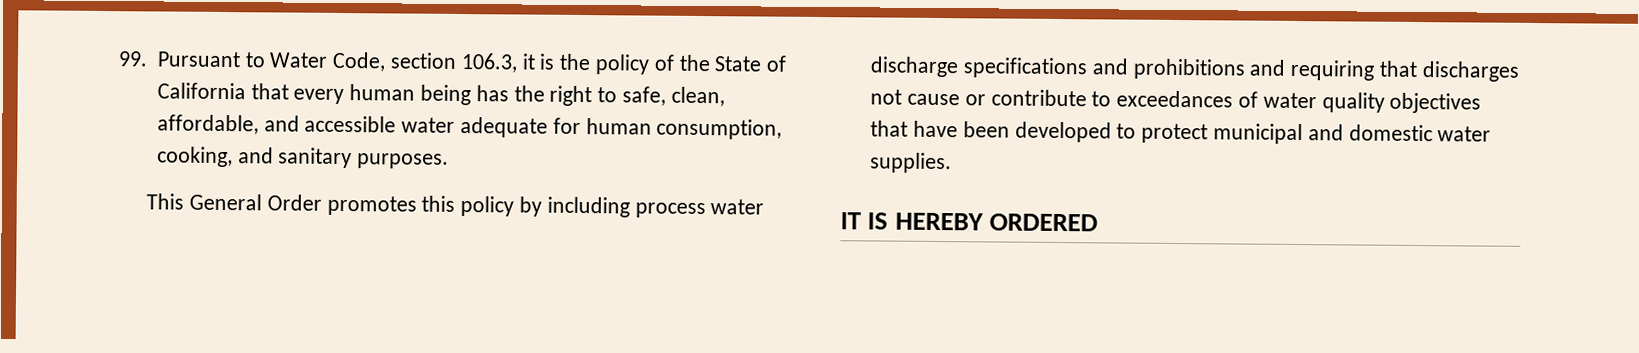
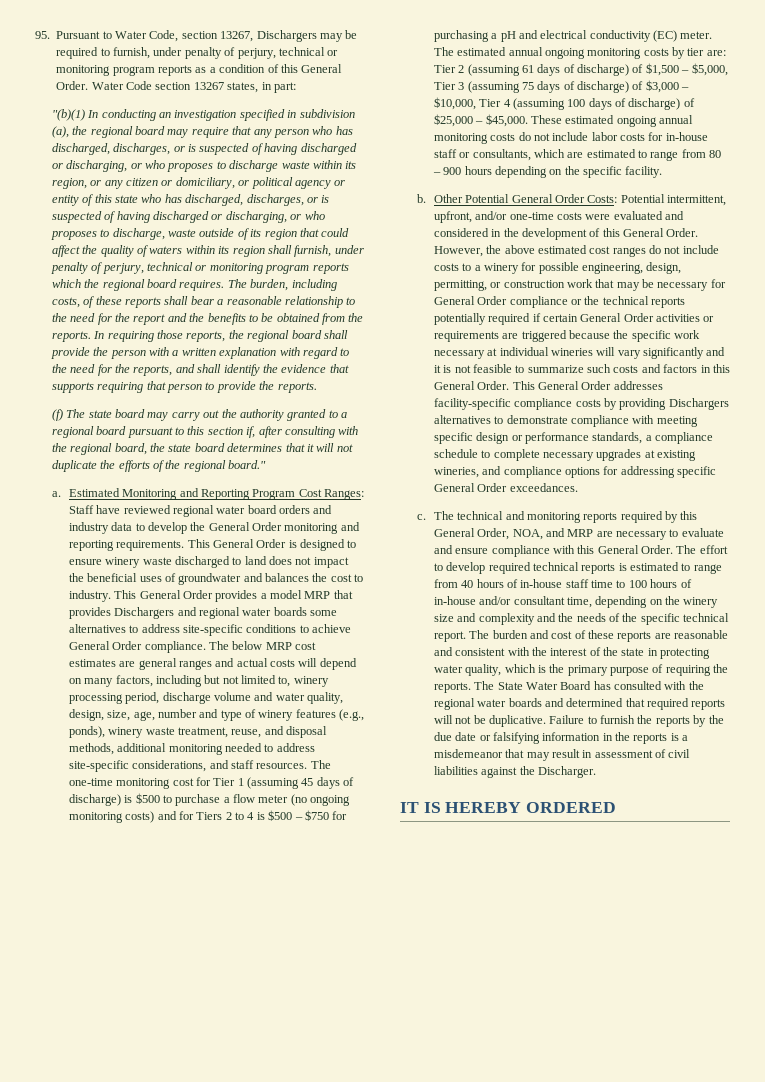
[118,51,148,67] 99. -> [35,31,50,39] 95.
[460,52,788,75] [156,82,725,107] [156,114,783,140] [156,146,450,169] [146,193,765,219] [870,56,1519,82] [870,89,1482,114] [870,120,1492,145] [870,152,953,174] 106.3, it is the policy of the State of California that every human being has the right to safe, clean, affordable, and accessible water adequate for human consumption, cooking, and sanitary purposes. // This General Order promotes this policy by including process water discharge specifications and prohibitions and requiring that discharges not cause or contribute to exceedances of water quality objectives that have been developed to protect municipal and domestic water supplies. -> [220,30,358,42] [56,47,339,59] [56,64,343,76] [56,81,296,93] [51,109,355,121] [51,126,353,138] [51,143,357,155] [51,160,357,172] [51,177,346,189] [51,194,330,206] [51,211,325,223] [50,228,350,240] [51,245,364,257] [50,262,349,274] [51,279,337,291] [51,296,356,308] [51,313,364,325] [51,330,348,342] [50,347,350,359] [51,364,349,376] [51,381,317,393] [51,409,348,421] [51,426,359,438] [51,443,353,455] [51,460,267,472] [51,488,365,500] [68,505,333,517] [68,522,360,534] [68,539,357,551] [68,556,349,568] [68,573,364,585] [68,590,353,602] [68,607,338,619] [68,624,352,636] [68,641,317,653] [68,658,357,670] [68,675,329,687] [68,692,344,704] [68,709,365,721] [68,726,328,738] [68,743,315,755] [68,760,331,772] [68,777,355,789] [68,793,351,806] [68,810,348,823] [433,30,713,42] [433,47,726,59] [433,63,728,76] [433,80,690,93] [433,97,695,110] [433,114,694,127] [433,132,708,144] [433,149,722,161] [432,166,663,178] [416,194,727,206] [433,211,685,223] [433,228,699,240] [433,245,719,257] [433,262,682,274] [433,279,726,291] [433,296,686,308] [433,313,715,325] [433,330,701,342] [433,347,726,359] [433,364,730,373] [433,381,663,390] [433,398,729,410] [433,415,698,427] [433,432,714,444] [433,449,697,461] [433,466,717,478] [433,483,578,492] [416,511,698,523] [433,528,724,540] [433,545,728,557] [433,562,722,574] [433,579,692,588] [433,596,719,608] [433,613,730,625] [433,630,729,642] [433,647,711,659] [433,664,729,676] [433,681,704,693] [433,698,726,710] [433,715,724,727] [433,732,689,744] [433,749,691,761] [433,766,596,778] 13267, Dischargers may be required to furnish, under penalty of perjury, technical or monitoring program reports as a condition of this General Order. Water Code section 13267 states, in part: // "(b)(1) In conducting an investigation specified in subdivision (a), the regional board may require that any person who has discharged, discharges, or is suspected of having discharged or discharging, or who proposes to discharge waste within its region, or any citizen or domiciliary, or political agency or entity of this state who has discharged, discharges, or is suspected of having discharged or discharging, or who proposes to discharge, waste outside of its region that could affect the quality of waters within its region shall furnish, under penalty of perjury, technical or monitoring program reports which the regional board requires. The burden, including costs, of these reports shall bear a reasonable relationship to the need for the report and the benefits to be obtained from the reports. In requiring those reports, the regional board shall provide the person with a written explanation with regard to the need for the reports, and shall identify the evidence that supports requiring that person to provide the reports. // (f) The state board may carry out the authority granted to a regional board pursuant to this section if, after consulting with the regional board, the state board determines that it will not duplicate the efforts of the regional board." // a. Estimated Monitoring and Reporting Program Cost Ranges: Staff have reviewed regional water board orders and industry data to develop the General Order monitoring and reporting requirements. This General Order is designed to ensure winery waste discharged to land does not impact the beneficial uses of groundwater and balances the cost to industry. This General Order provides a model MRP that provides Dischargers and regional water boards some alternatives to address site-specific conditions to achieve General Order compliance. The below MRP cost estimates are general ranges and actual costs will depend on many factors, including but not limited to, winery processing period, discharge volume and water quality, design, size, age, number and type of winery features (e.g., ponds), winery waste treatment, reuse, and disposal methods, additional monitoring needed to address site-specific considerations, and staff resources. The one-time monitoring cost for Tier 1 (assuming 45 days of discharge) is $500 to purchase a flow meter (no ongoing monitoring costs) and for Tiers 2 to 4 is $500 – $750 for purchasing a pH and electrical conductivity (EC) meter. The estimated annual ongoing monitoring costs by tier are: Tier 2 (assuming 61 days of discharge) of $1,500 – $5,000, Tier 3 (assuming 75 days of discharge) of $3,000 – $10,000, Tier 4 (assuming 100 days of discharge) of $25,000 – $45,000. These estimated ongoing annual monitoring costs do not include labor costs for in-house staff or consultants, which are estimated to range from 80 – 900 hours depending on the specific facility. // b. Other Potential General Order Costs: Potential intermittent, upfront, and/or one-time costs were evaluated and considered in the development of this General Order. However, the above estimated cost ranges do not include costs to a winery for possible engineering, design, permitting, or construction work that may be necessary for General Order compliance or the technical reports potentially required if certain General Order activities or requirements are triggered because the specific work necessary at individual wineries will vary significantly and it is not feasible to summarize such costs and factors in this General Order. This General Order addresses facility-specific compliance costs by providing Dischargers alternatives to demonstrate compliance with meeting specific design or performance standards, a compliance schedule to complete necessary upgrades at existing wineries, and compliance options for addressing specific General Order exceedances. // c. The technical and monitoring reports required by this General Order, NOA, and MRP are necessary to evaluate and ensure compliance with this General Order. The effort to develop required technical reports is estimated to range from 40 hours of in-house staff time to 100 hours of in-house and/or consultant time, depending on the winery size and complexity and the needs of the specific technical report. The burden and cost of these reports are reasonable and consistent with the interest of the state in protecting water quality, which is the primary purpose of requiring the reports. The State Water Board has consulted with the regional water boards and determined that required reports will not be duplicative. Failure to furnish the reports by the due date or falsifying information in the reports is a misdemeanor that may result in assessment of civil liabilities against the Discharger.

